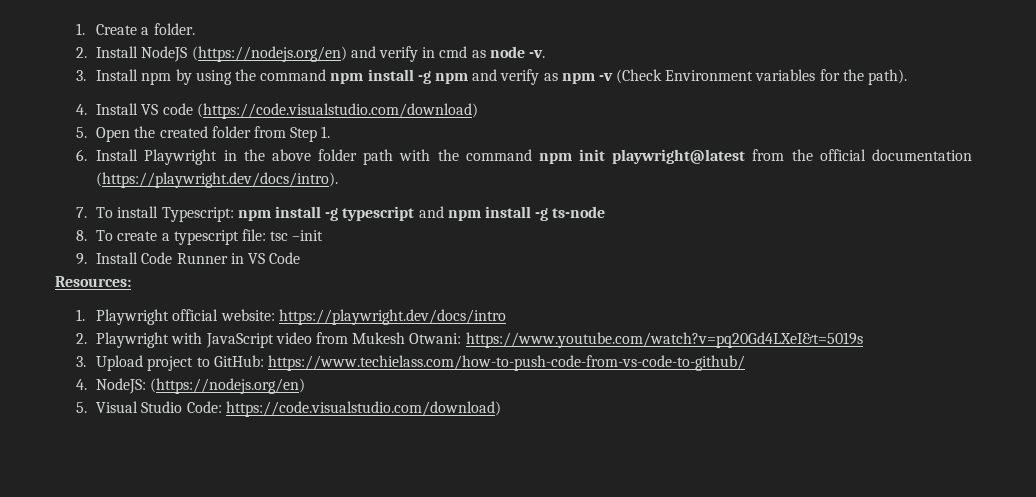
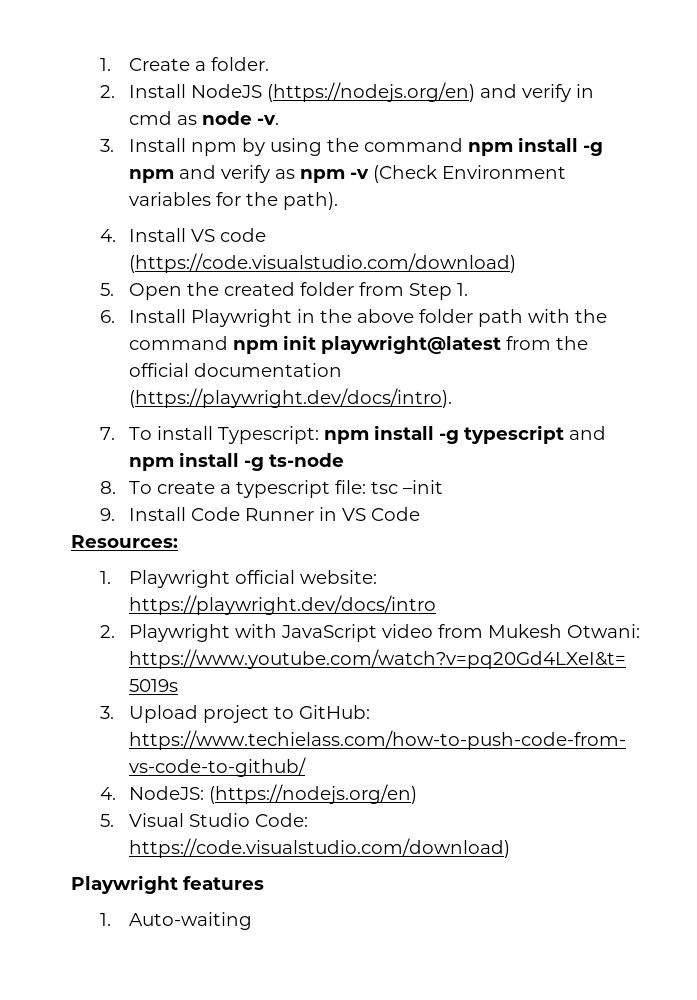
(501, 409) none -> [71,875,264,894] [99,912,252,930] // Playwright features // 1. Auto-waiting

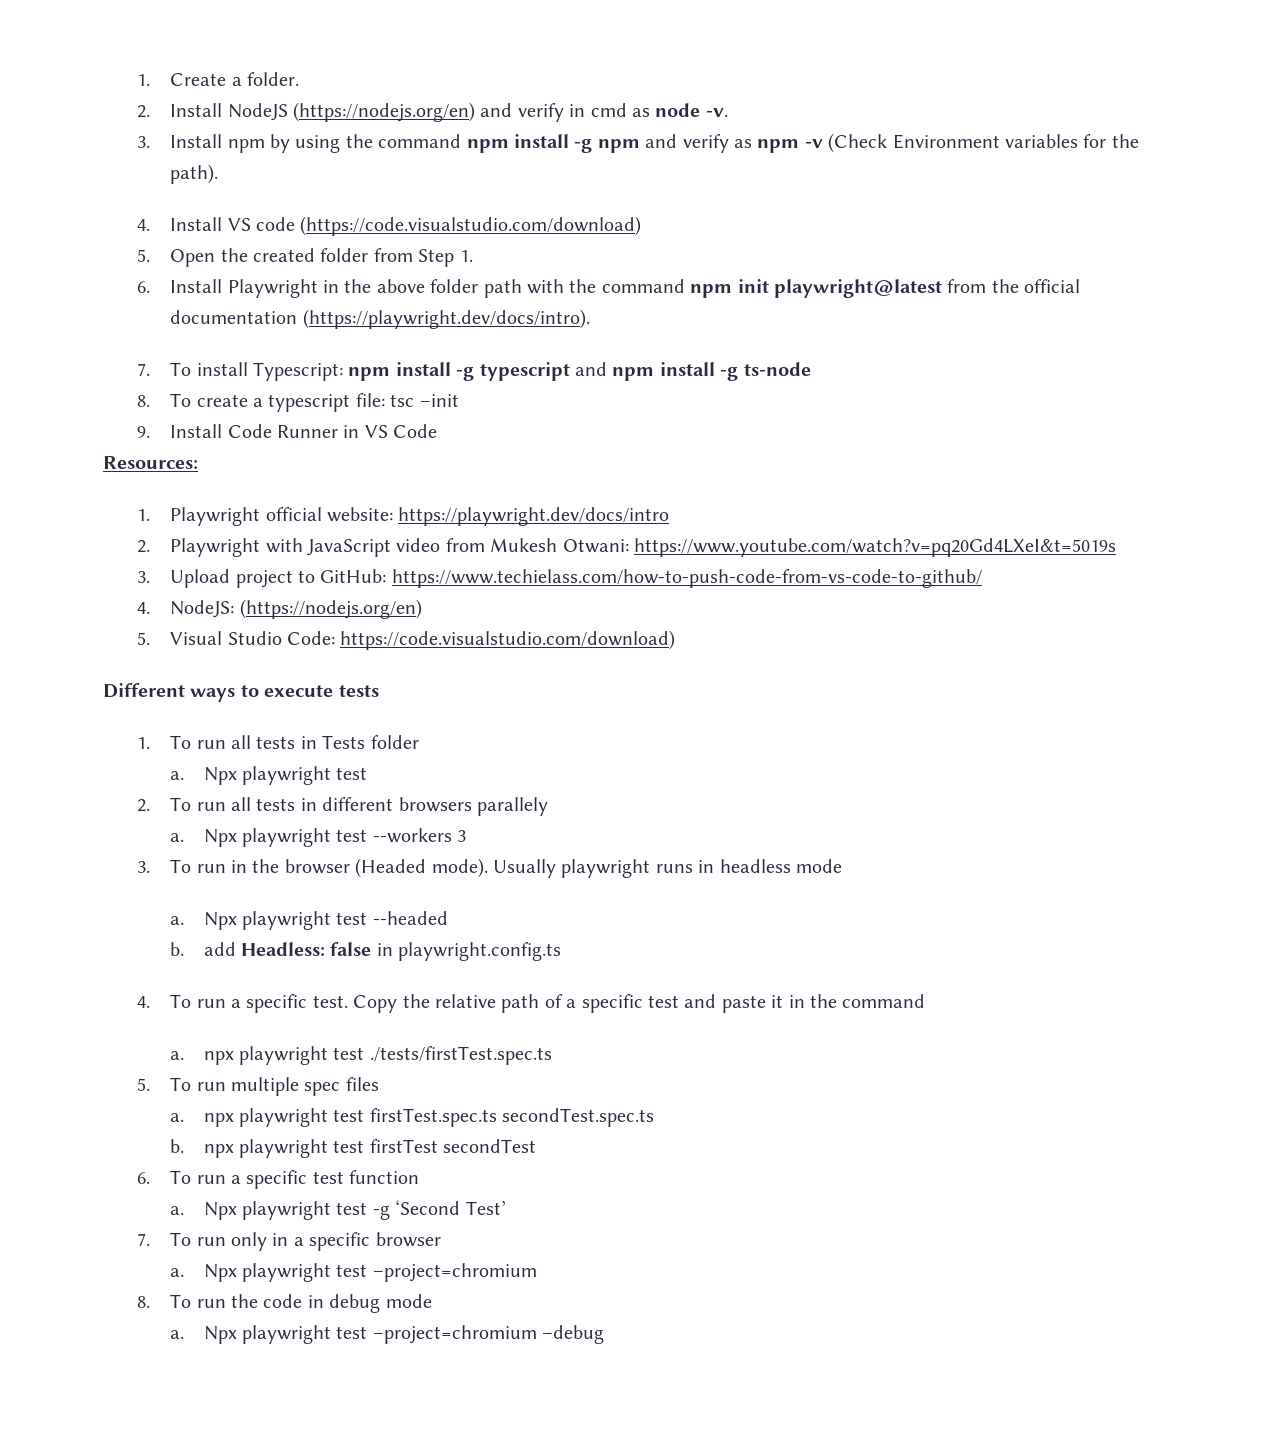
[71,875,264,894] [99,912,252,930] Playwright features // 1. Auto-waiting -> [103,683,379,702] [136,735,419,749] [170,766,368,785] [136,797,548,816] [170,828,467,847] [136,858,842,878] [170,911,448,930] [170,942,562,961] [136,994,926,1013] [170,1046,552,1065] [136,1077,379,1096] [170,1108,655,1127] [170,1139,537,1158] [136,1170,420,1189] [170,1200,506,1220] [136,1232,441,1251] [170,1263,537,1282] [136,1294,432,1313] [170,1325,605,1344] Different ways to execute tests // 1. To run all tests in Tests folder // a. Npx playwright test // 2. To run all tests in different browsers parallely // a. Npx playwright test --workers 3 // 3. To run in the browser (Headed mode). Usually playwright runs in headless mode // a. Npx playwright test --headed // b. add Headless: false in playwright.config.ts // 4. To run a specific test. Copy the relative path of a specific test and paste it in the command // a. npx playwright test ./tests/firstTest.spec.ts // 5. To run multiple spec files // a. npx playwright test firstTest.spec.ts secondTest.spec.ts // b. npx playwright test firstTest secondTest // 6. To run a specific test function // a. Npx playwright test -g ‘Second Test’ // 7. To run only in a specific browser // a. Npx playwright test –project=chromium // 8. To run the code in debug mode // a. Npx playwright test –project=chromium –debug

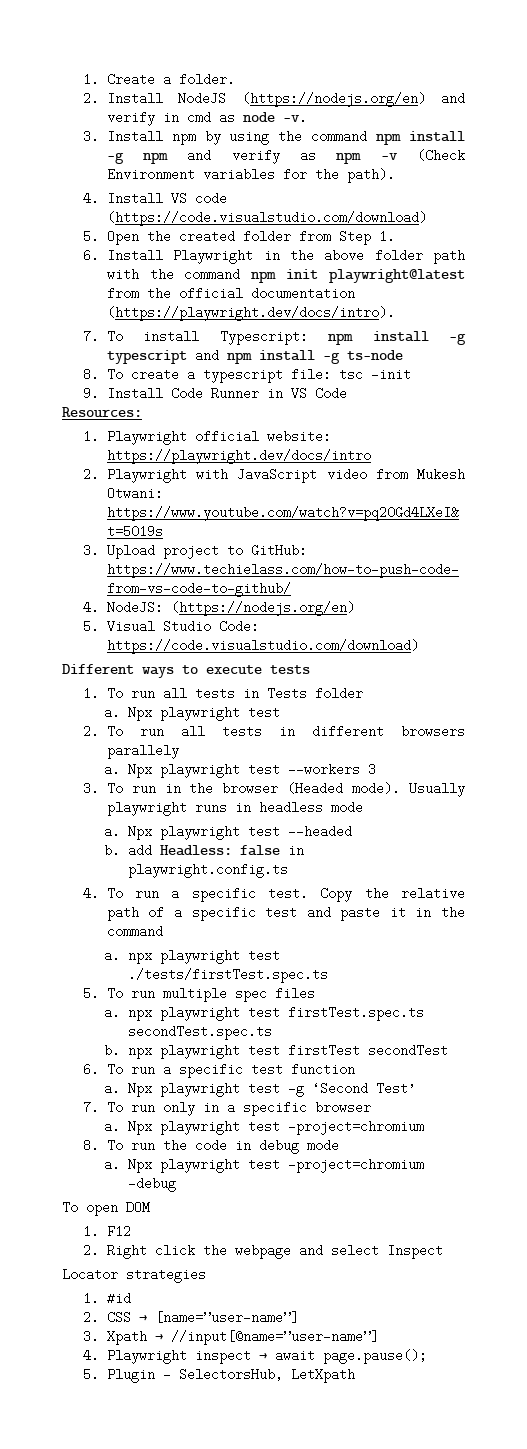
(605, 1334) none -> [62,1201,150,1216] [83,1225,131,1238] [83,1244,443,1259] [62,1268,206,1283] [83,1292,131,1305] [83,1311,299,1324] [83,1330,379,1345] [83,1349,427,1364] [83,1368,355,1383] // To open DOM // 1. F12 // 2. Right click the webpage and select Inspect // Locator strategies // 1. #id // 2. CSS → [name=”user-name”] // 3. Xpath → //input[@name=”user-name”] // 4. Playwright inspect → await page.pause(); // 5. Plugin – SelectorsHub, LetXpath

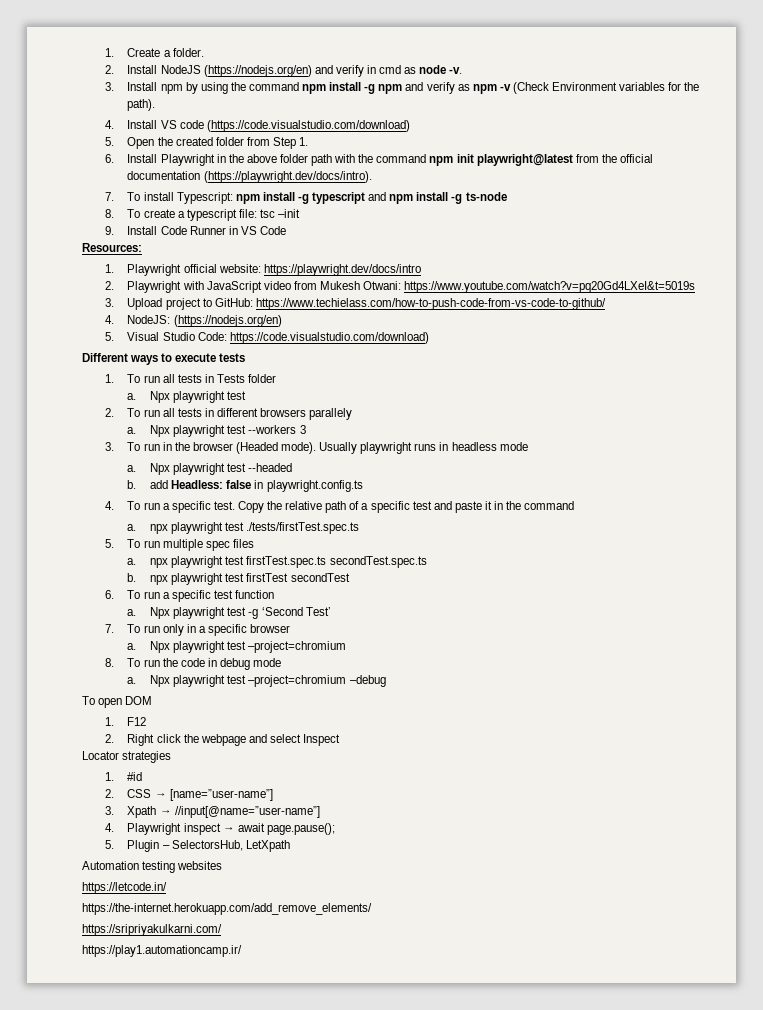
(355, 1375) none -> [82,861,223,873] [82,882,167,894] [82,903,372,915] [82,924,222,936] [82,945,242,957] // Automation testing websites // https://letcode.in/ // https://the-internet.herokuapp.com/add_remove_elements/ // https://sripriyakulkarni.com/ // https://play1.automationcamp.ir/

